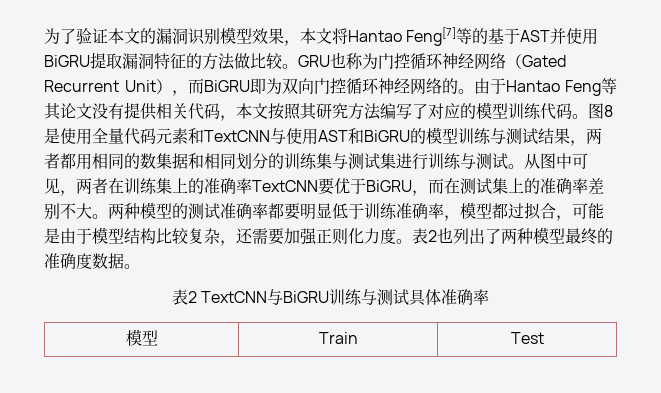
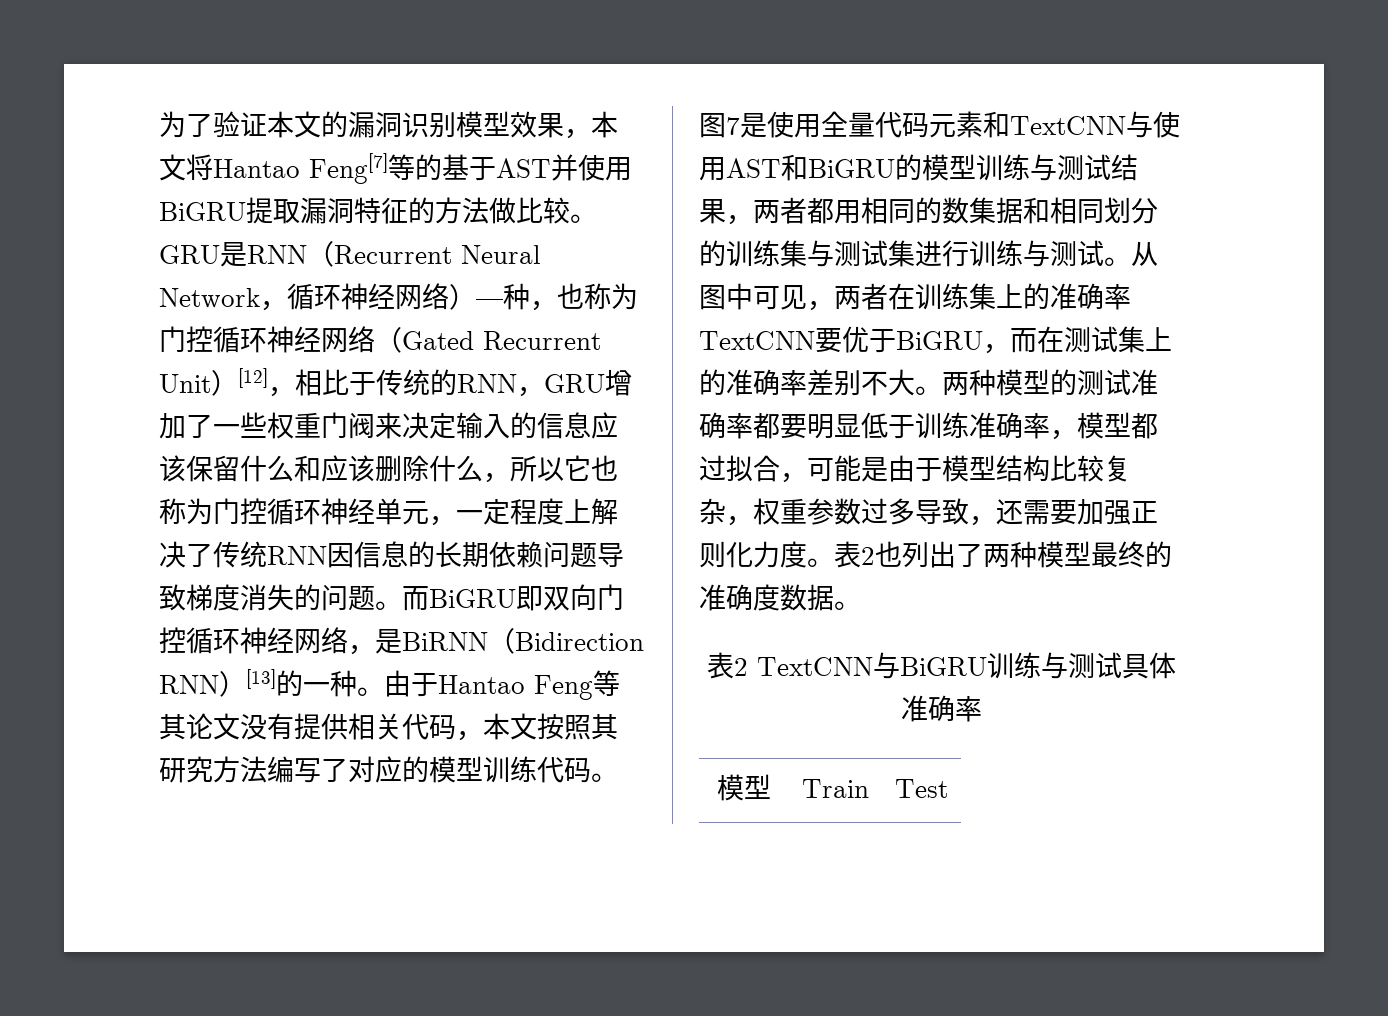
(330, 61) none -> [220,241,540,267] [159,283,557,311] 是RNN（Recurrent Neural Network，循环神经网络）—种，
[171,90,188,96] ， -> [238,368,632,397] [159,412,618,439] [159,455,618,483] [159,498,618,526] [159,541,624,568] [159,584,402,611] [12]，相比于传统的RNN，GRU增加了一些权重门阀来决定输入的信息应该保留什么和应该删除什么，所以它也称为门控循环神经单元，一定程度上解决了传统RNN因信息的长期依赖问题导致梯度消失的问题。
[265,78,282,94] 为 -> (543, 598) none
[441,78,458,94] 的 -> [348,628,644,655] [159,669,357,697] ，是BiRNN（Bidirection RNN）[13]的一种
[604,105,613,117] 8 -> [726,117,740,135] 7
(236, 243) none -> [753,498,996,526] 权重参数过多导致，

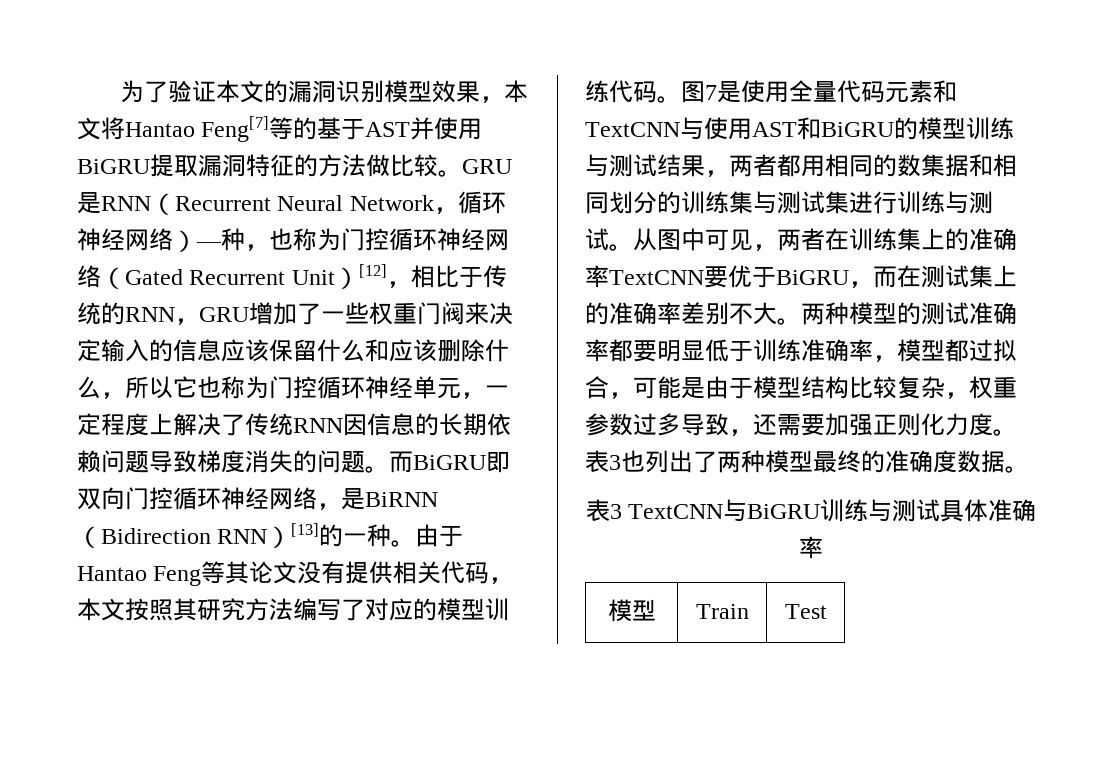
[861,547,875,565] 2 -> [609,455,621,470] 3
[734,658,748,676] 2 -> [609,504,622,519] 3

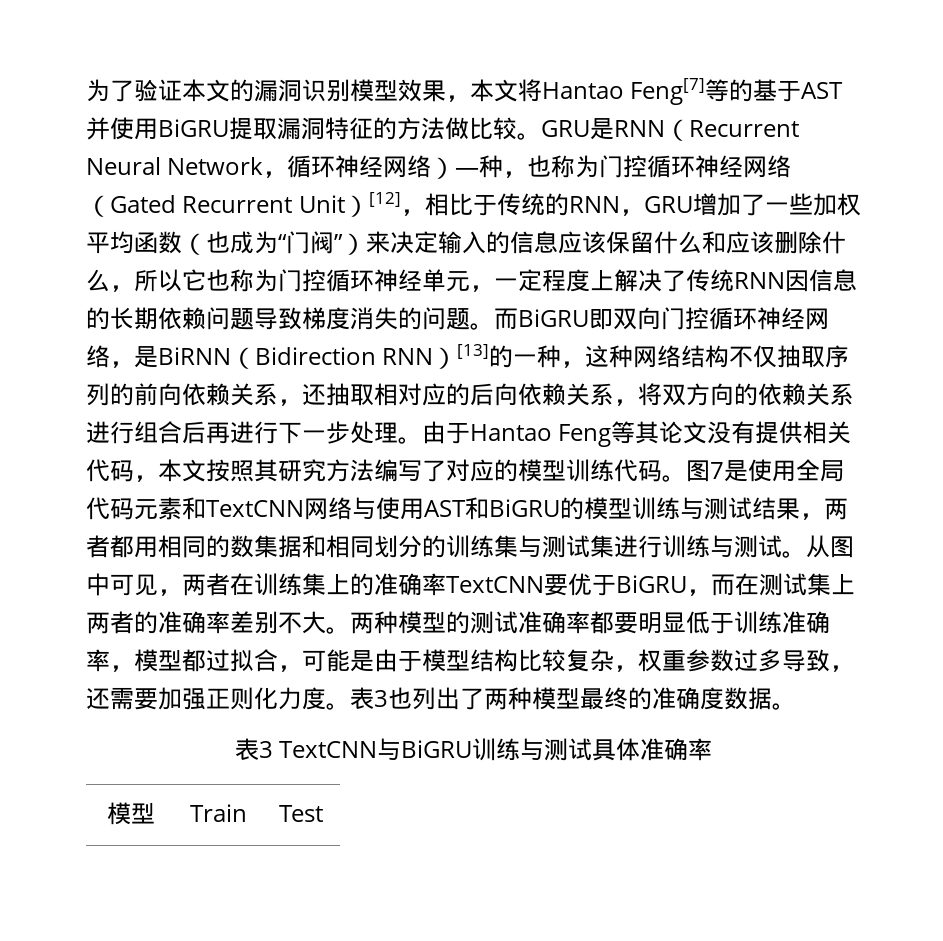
[369,302,465,325] 权重门阀 -> [812,193,861,216] [86,231,366,255] 加权平均函数（也成为“门阀”）
(392, 535) none -> [561,345,850,368] [86,383,854,406] [86,421,398,444] ，这种网络结构不仅抽取序列的前向依赖关系，还抽取相对应的后向依赖关系，将双方向的依赖关系进行组合后再进行下一步处理
[813,81,837,102] 量 -> [820,460,844,482] 局
(680, 129) none -> [303,497,352,520] 网络
(1017, 276) none -> [86,611,134,634] 两者

